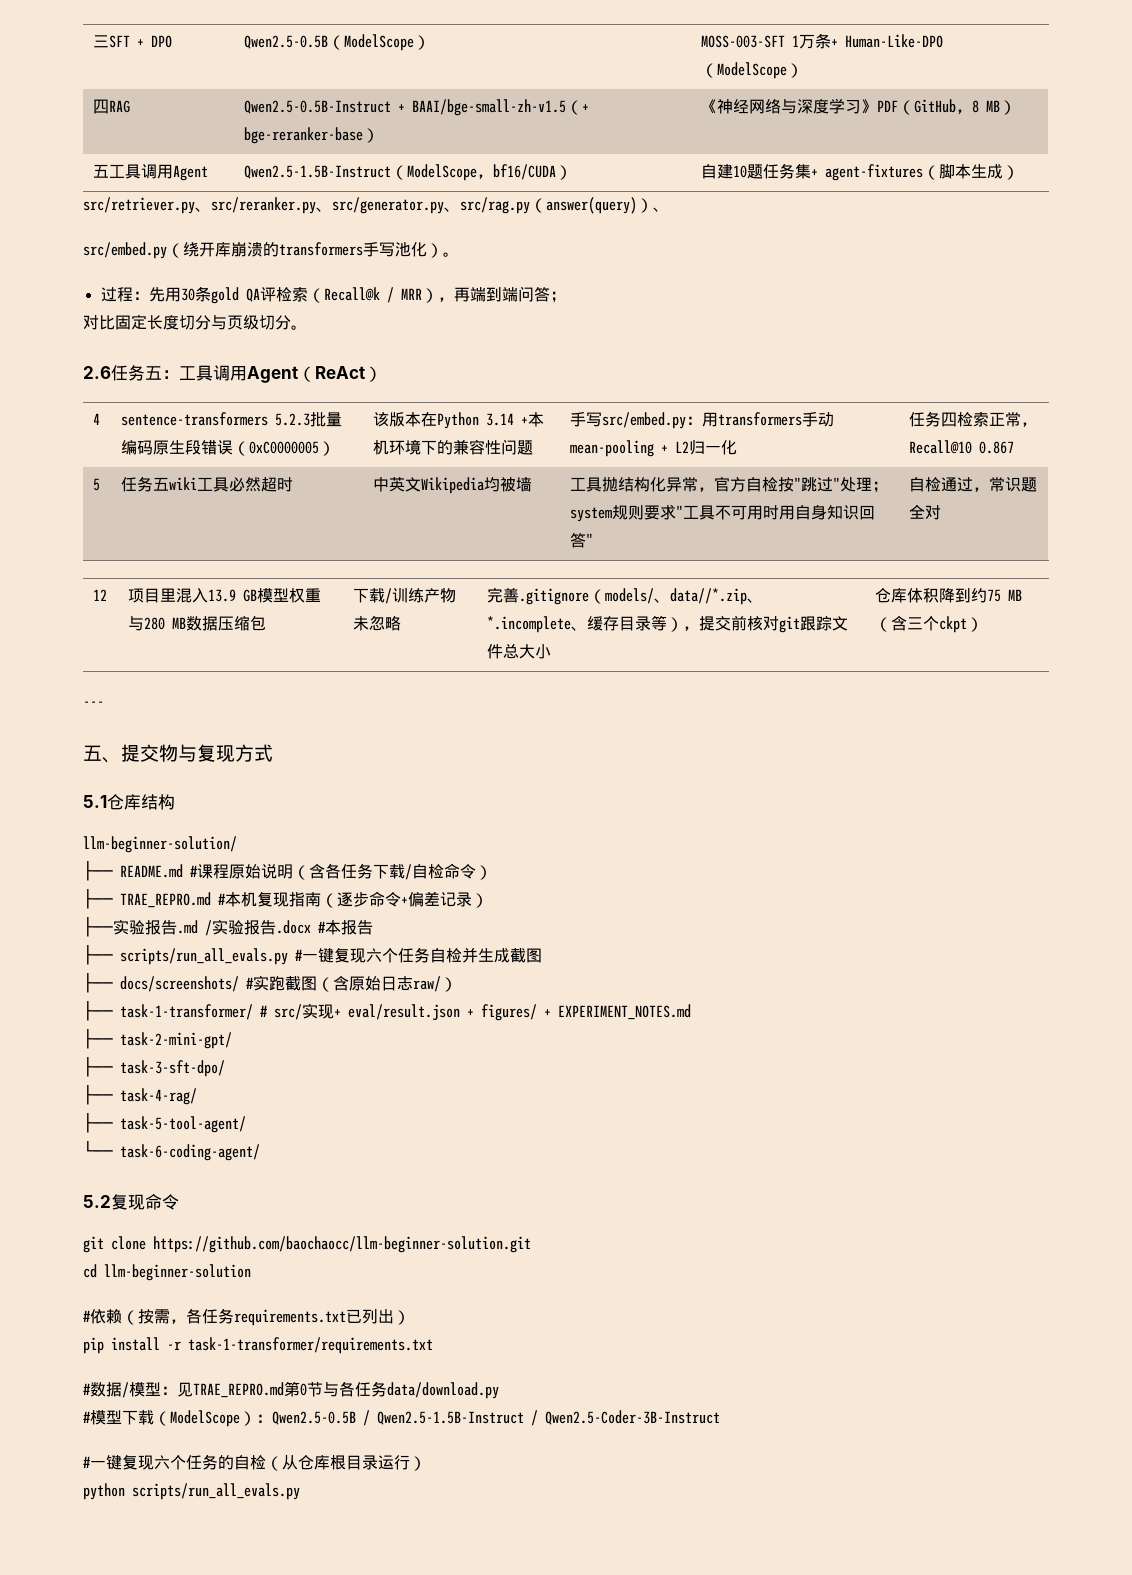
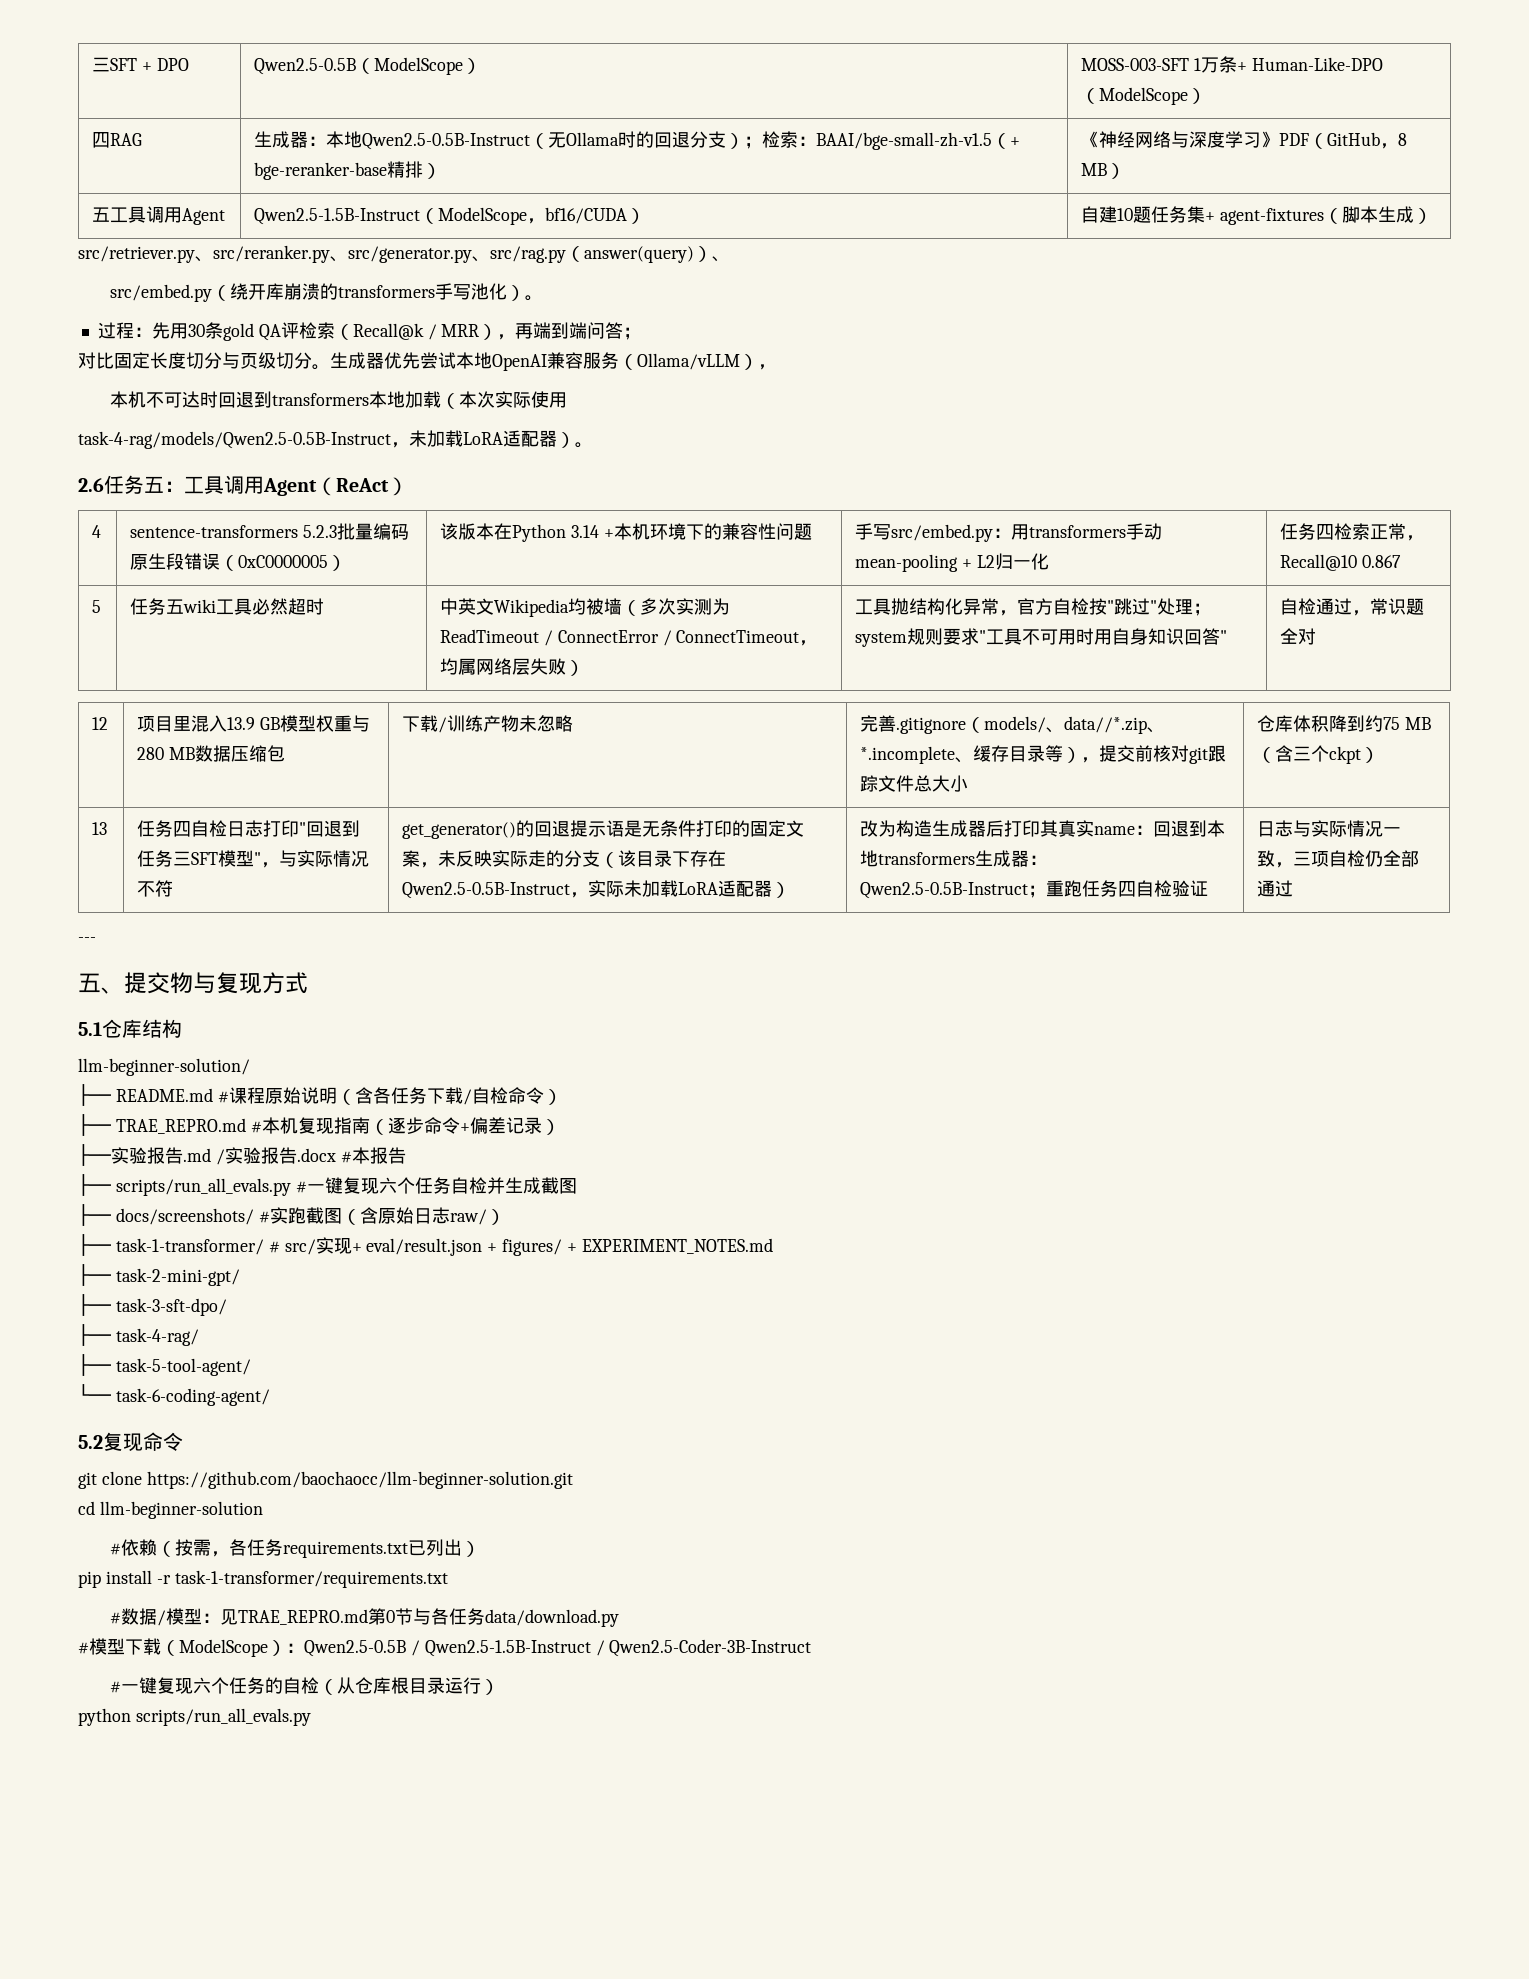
[244,100,406,114] Qwen2.5-0.5B-Instruct + -> [254,131,817,150] 生成器：本地Qwen2.5-0.5B-Instruct（无Ollama时的回退分支）；检索：
(364, 135) none -> [387,161,424,178] 精排
(307, 327) none -> [330,352,776,371] [109,391,567,409] [78,430,593,449] 生成器优先尝试本地OpenAI兼容服务（Ollama/vLLM）， // 本机不可达时回退到transformers本地加载（本次实际使用 // task-4-rag/models/Qwen2.5-0.5B-Instruct，未加载LoRA适配器）。
(533, 484) none -> [622,598,731,616] [440,629,818,646] [440,658,585,676] （多次实测为ReadTimeout / ConnectError / ConnectTimeout，均属网络层失败）
(984, 624) none -> [92,822,108,835] [137,820,361,837] [137,850,370,868] [137,880,174,897] [402,820,805,839] [402,850,727,868] [402,880,791,899] [860,820,1226,837] [860,850,1048,867] [860,880,1209,899] [1257,820,1402,837] [1257,850,1420,868] [1257,880,1294,897] // 13 | 任务四自检日志打印"回退到任务三SFT模型"，与实际情况不符 | get_generator()的回退提示语是无条件打印的固定文案，未反映实际走的分支（该目录下存在Qwen2.5-0.5B-Instruct，实际未加载LoRA适配器） | 改为构造生成器后打印其真实name：回退到本地transformers生成器：Qwen2.5-0.5B-Instruct；重跑任务四自检验证 | 日志与实际情况一致，三项自检仍全部通过

